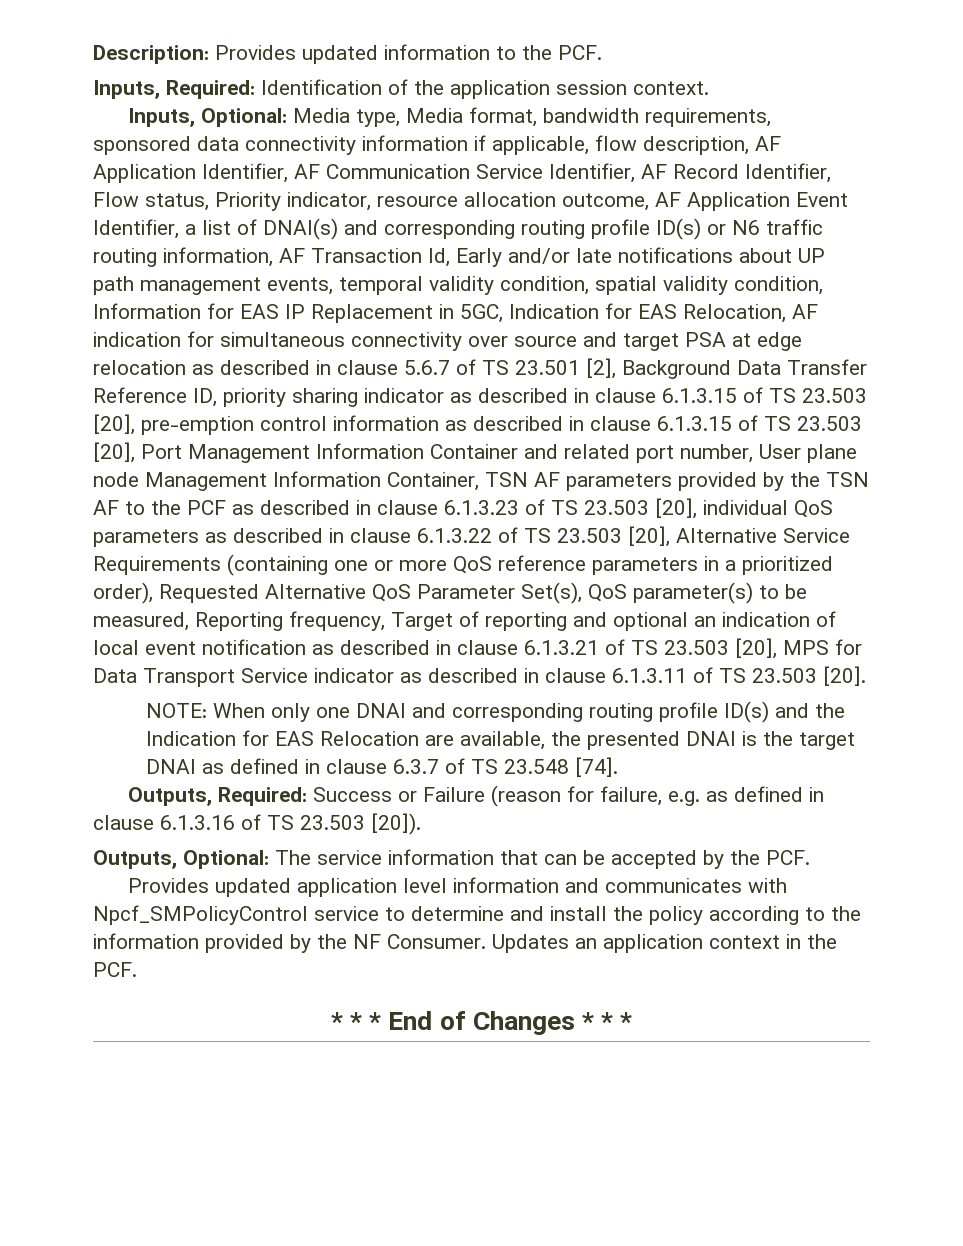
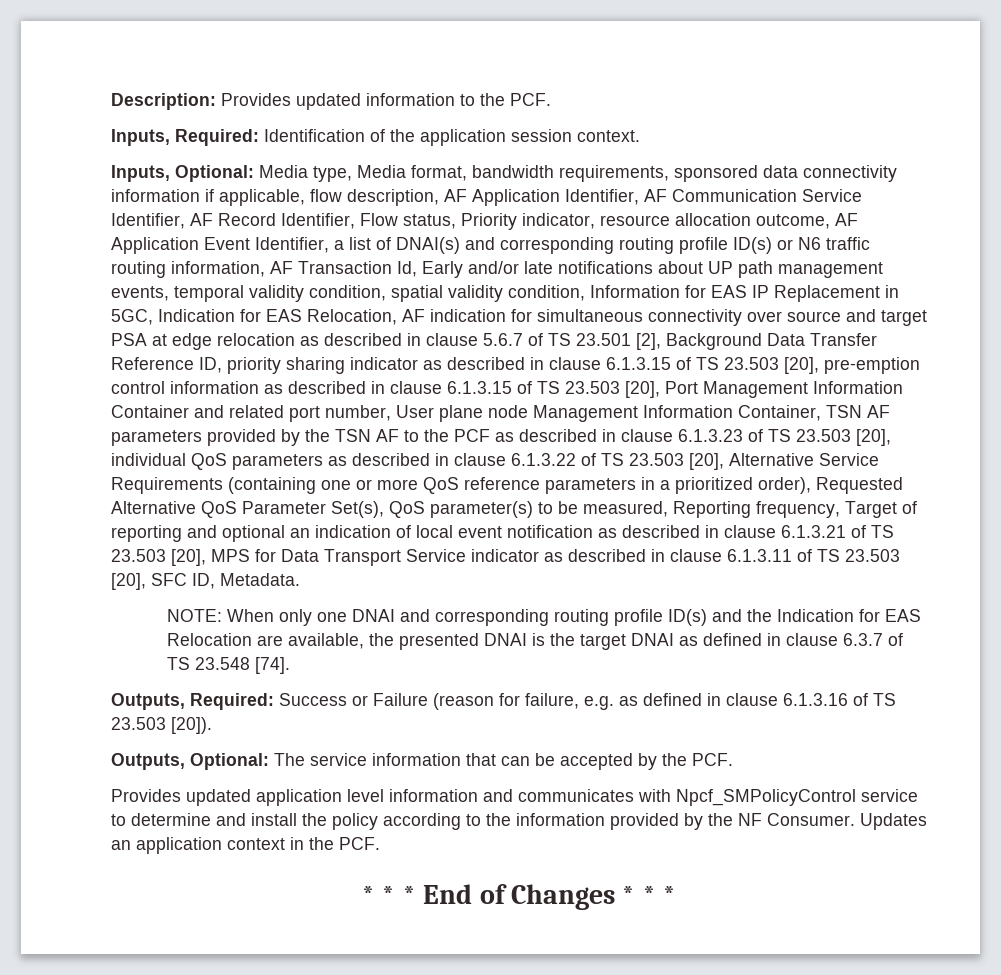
[823,666,866,686] [20]. -> [111,573,300,590] [20], SFC ID, Metadata.

